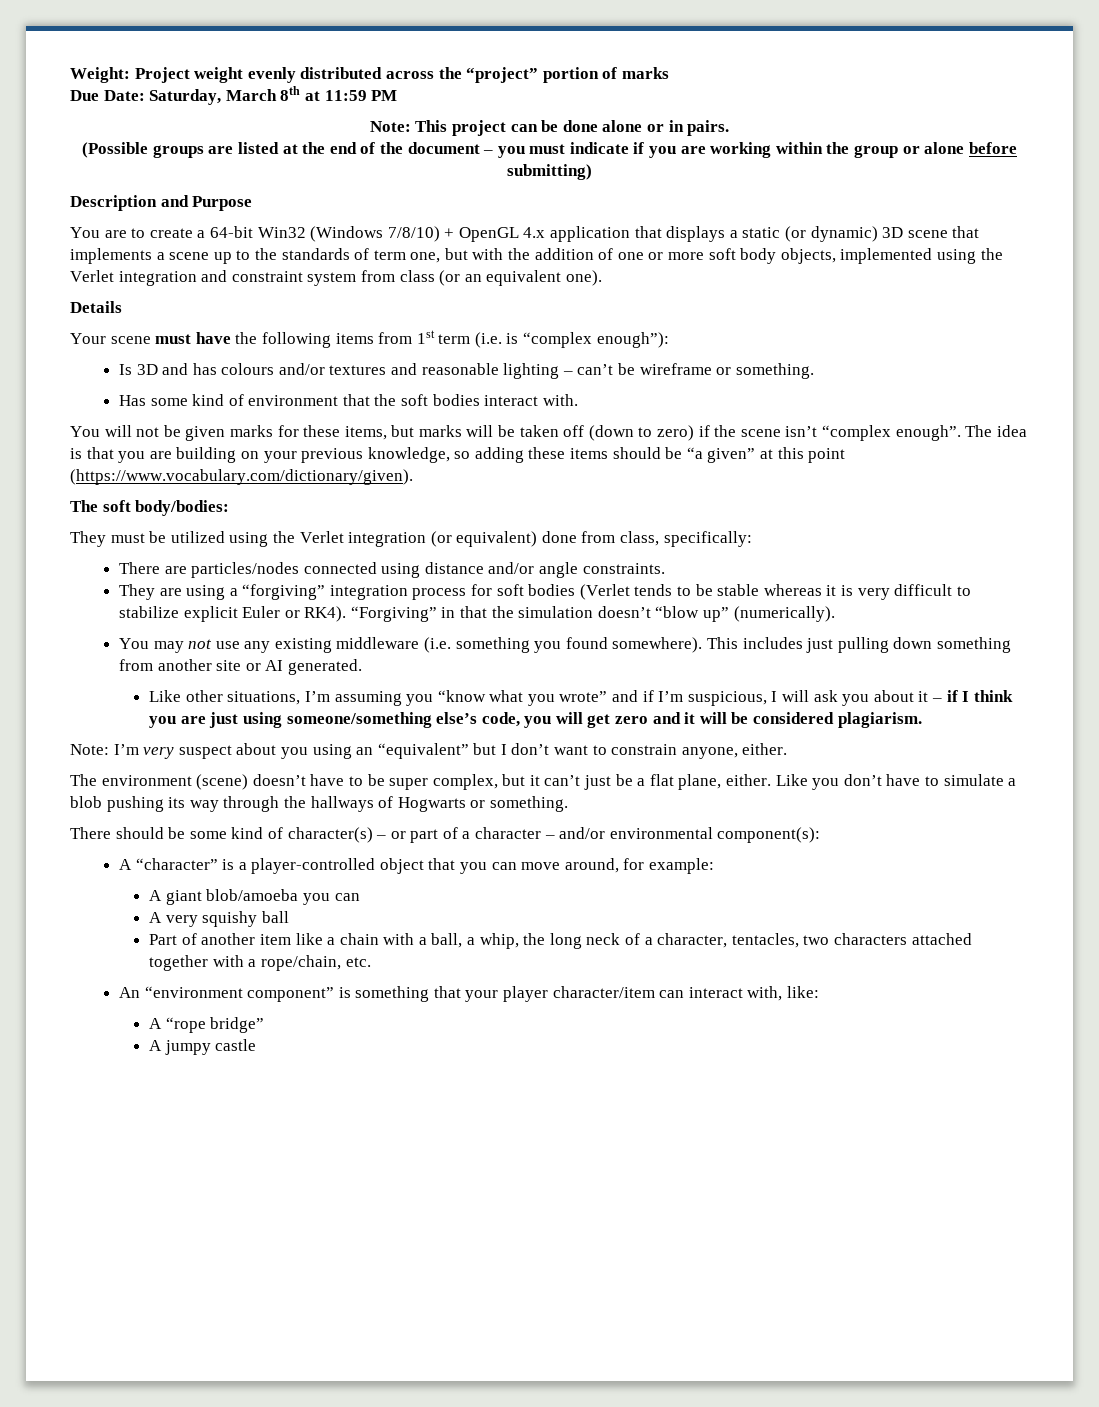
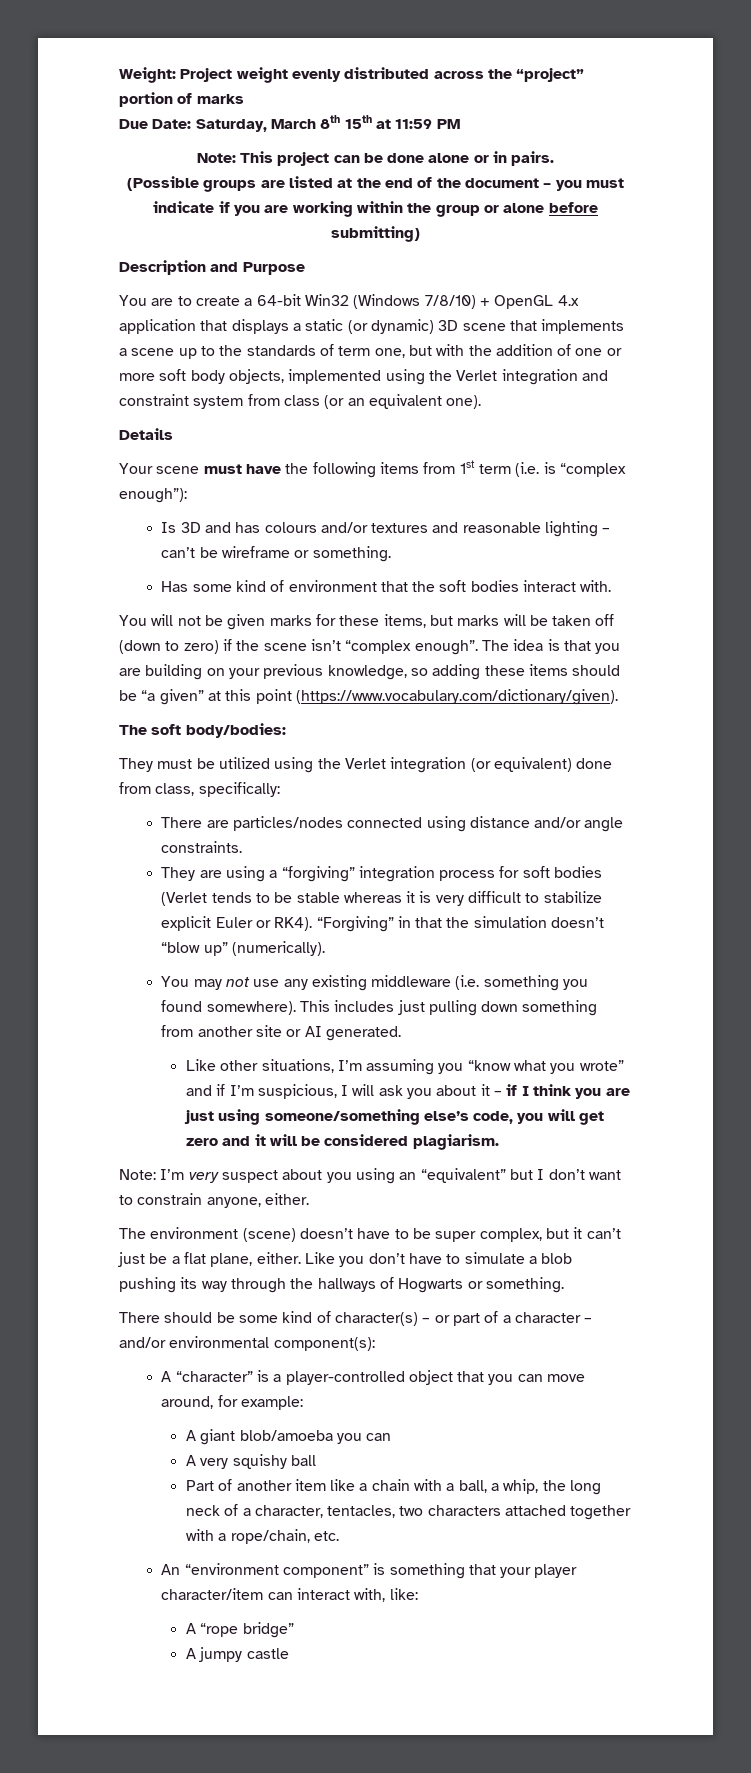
(301, 93) none -> [344,115,372,129] 15th

